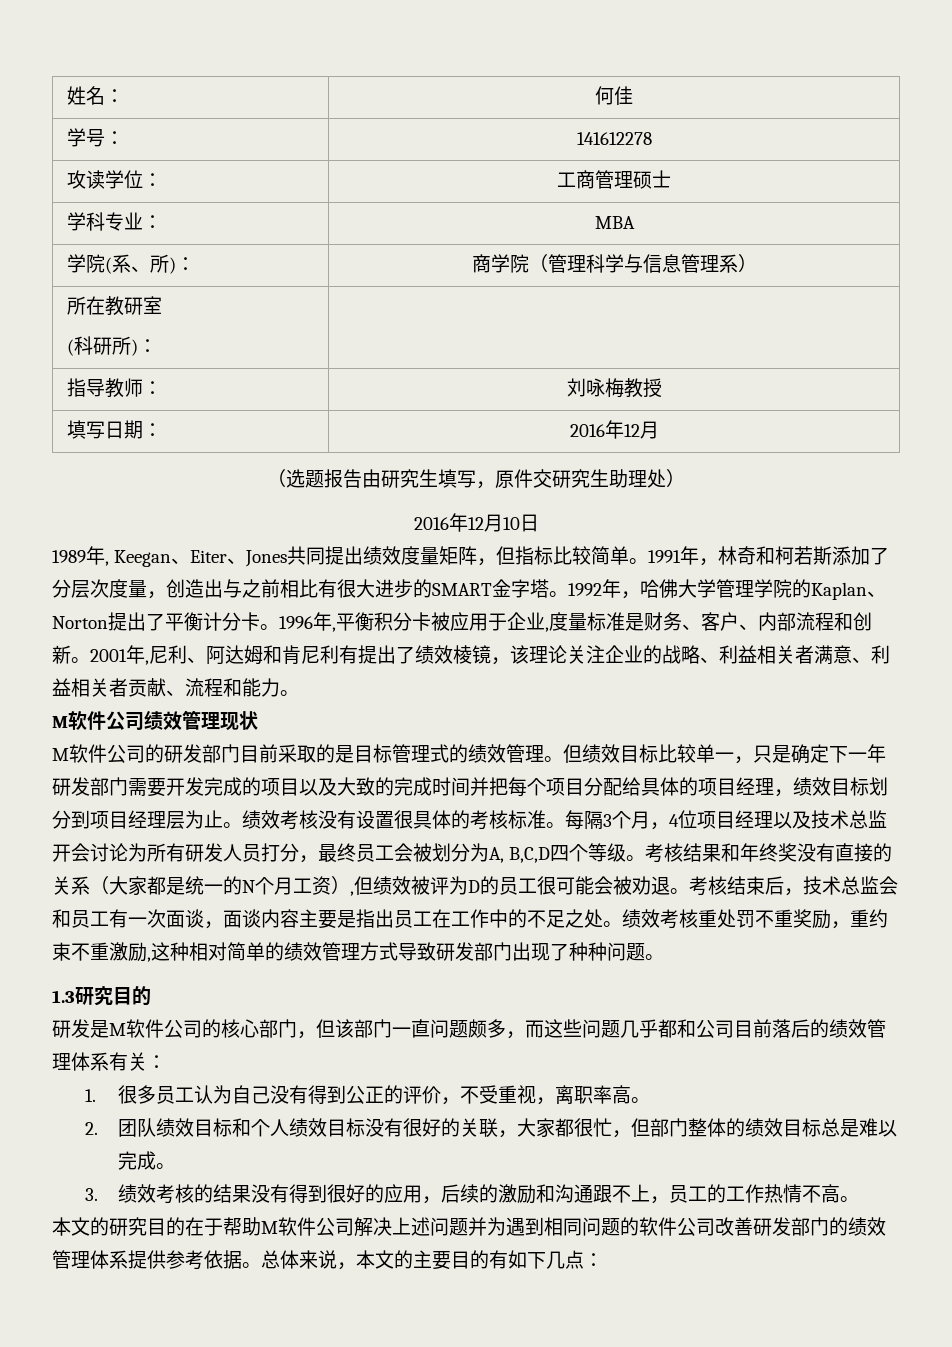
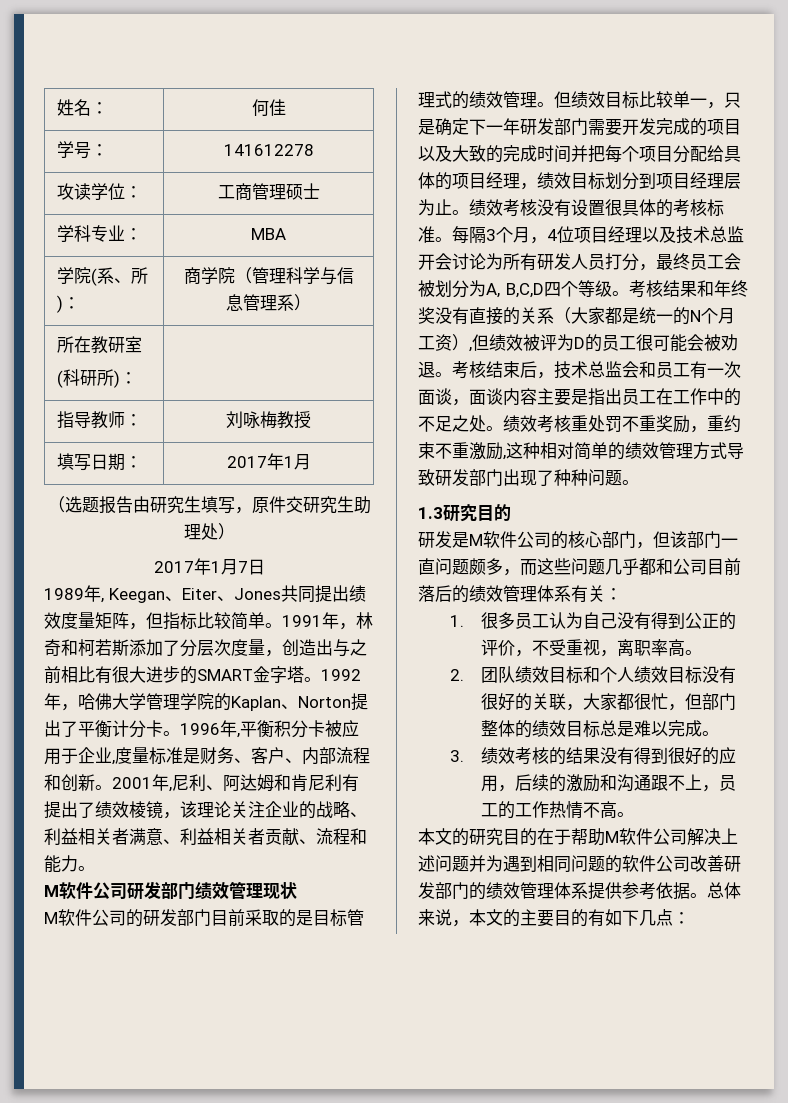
[569,420,640,439] 2016年12 -> [226,453,294,470] 2017年1
[413,513,520,532] 2016年12月10 -> [153,558,248,575] 2017年1月7
(144, 721) none -> [127,881,195,900] 研发部门

